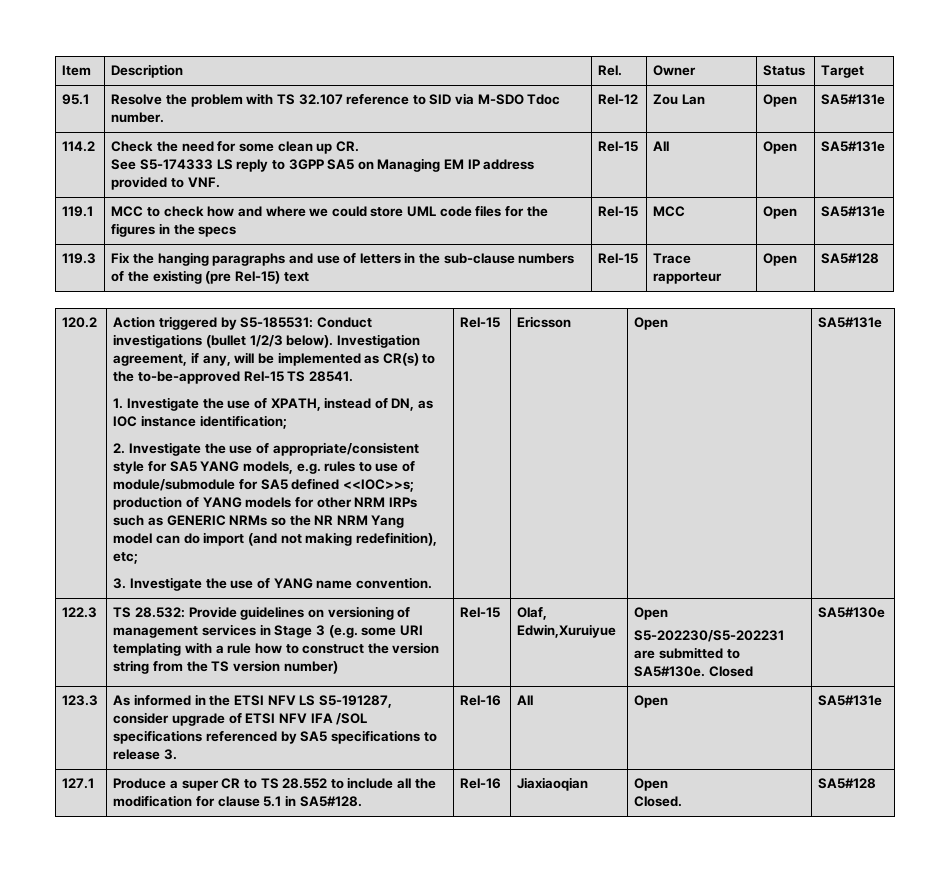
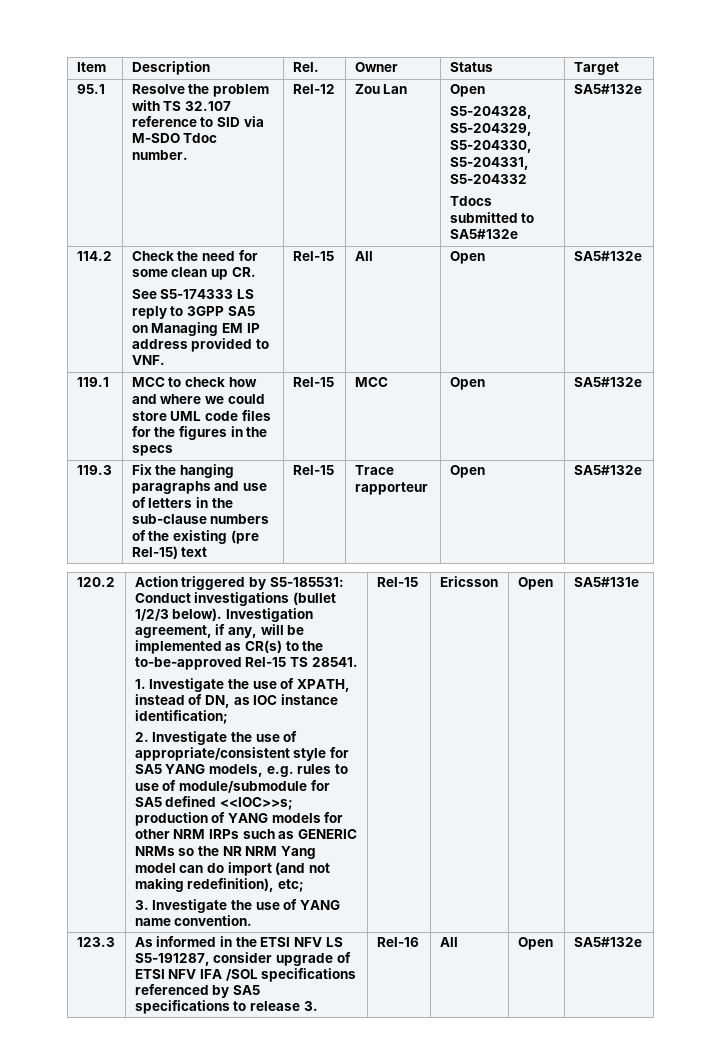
[821,94,886,105] | SA5#131e -> [449,106,532,119] [449,123,532,136] [449,140,532,153] [449,157,529,170] [449,174,527,184] [449,196,492,206] [449,212,535,223] [449,229,518,239] [573,84,642,94] // S5-204328, S5-204329, S5-204330, S5-204331, S5-204332 // Tdocs submitted to SA5#132e | SA5#132e
[821,141,886,152] SA5#131e -> [573,251,642,261] SA5#132e
[821,206,886,217] SA5#131e -> [573,377,642,387] SA5#132e
[821,253,880,264] SA5#128 -> [573,465,642,475] SA5#132e
[62,607,98,618] [113,606,411,620] [113,624,423,638] [113,642,440,656] [113,660,338,674] [460,607,501,618] [517,607,548,620] [517,624,617,638] [634,607,669,620] [634,630,785,642] [634,647,740,659] [634,666,753,677] [818,607,886,618] // 122.3 | TS 28.532: Provide guidelines on versioning of management services in Stage 3 (e.g. some URI templating with a rule how to construct the version string from the TS version number) | Rel-15 | Olaf, Edwin,Xuruiyue | Open // S5-202230/S5-202231 are submitted to SA5#130e. Closed | SA5#130e -> (639, 582) none
[818,695,883,706] [62,778,95,789] [113,777,436,791] [113,795,362,807] [460,778,502,789] [517,777,589,791] [634,778,669,791] [634,796,683,807] [818,778,877,789] SA5#131e // 127.1 | Produce a super CR to TS 28.552 to include all the modification for clause 5.1 in SA5#128. | Rel-16 | Jiaxiaoqian | Open // Closed. | SA5#128 -> [573,937,642,947] SA5#132e

